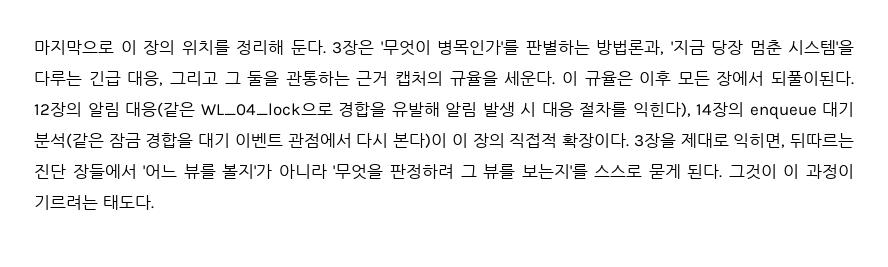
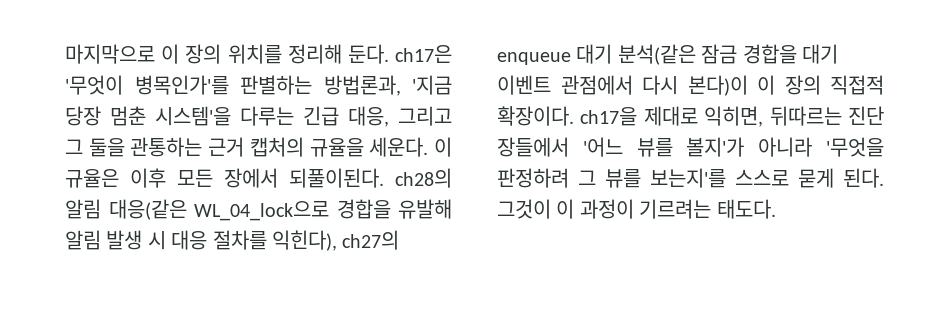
[332,40,374,55] 3장은 -> [395,45,452,63] ch17은
[34,102,82,117] 12장의 -> [395,168,452,188] ch28의
[696,102,744,117] 14장의 -> [342,230,400,250] ch27의
[633,133,676,148] 3장을 -> [580,107,638,126] ch17을

